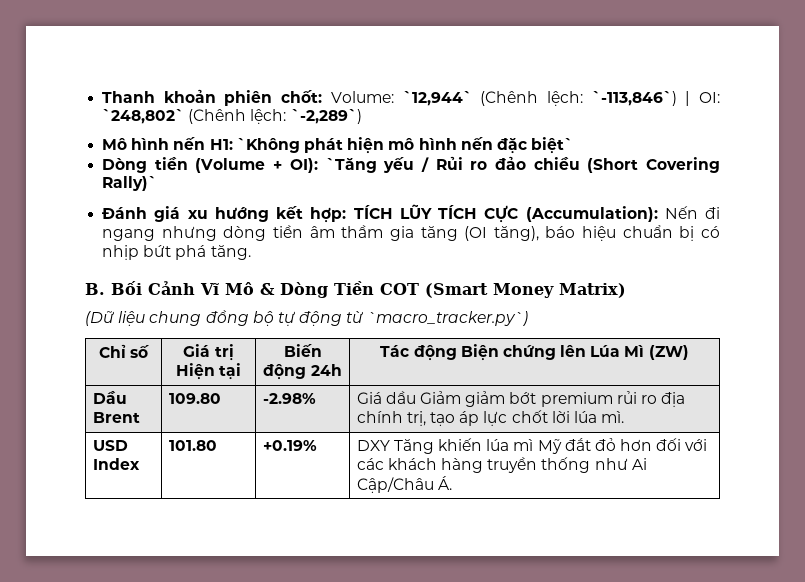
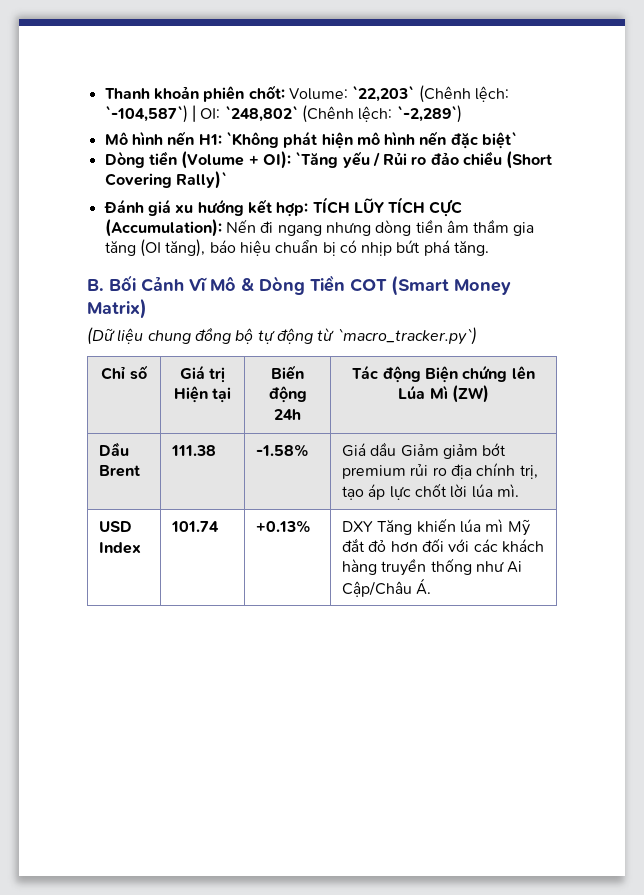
[402,91,677,106] `12,944` (Chênh lệch: `-113,846`) -> [352,85,509,103] [104,105,188,123] `22,203` (Chênh lệch: `-104,587`)
[168,393,221,404] [262,393,316,404] 109.80 | -2.98% -> [170,445,216,456] [255,444,309,457] 111.38 | -1.58%
[168,440,217,451] [262,440,317,451] 101.80 | +0.19% -> [170,521,219,532] [255,520,311,533] 101.74 | +0.13%

